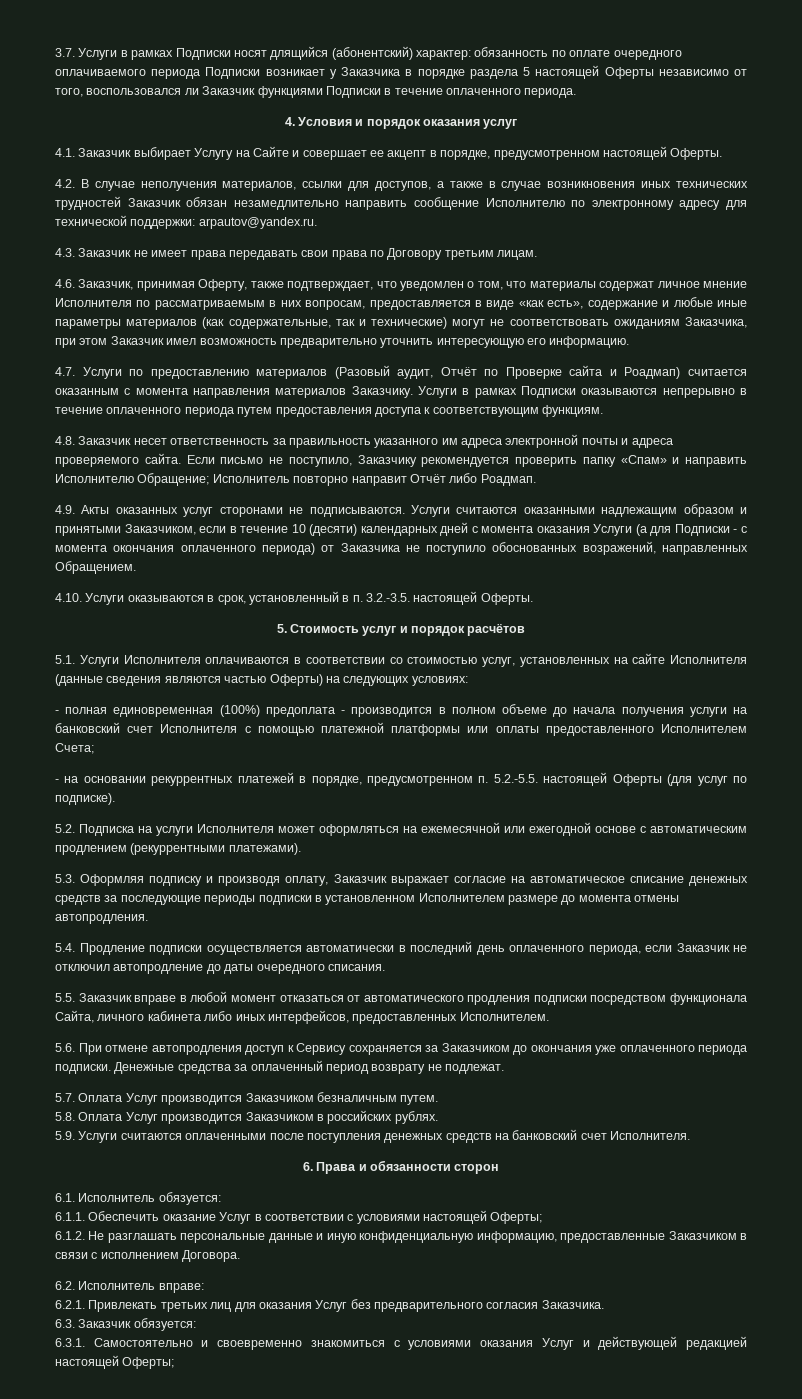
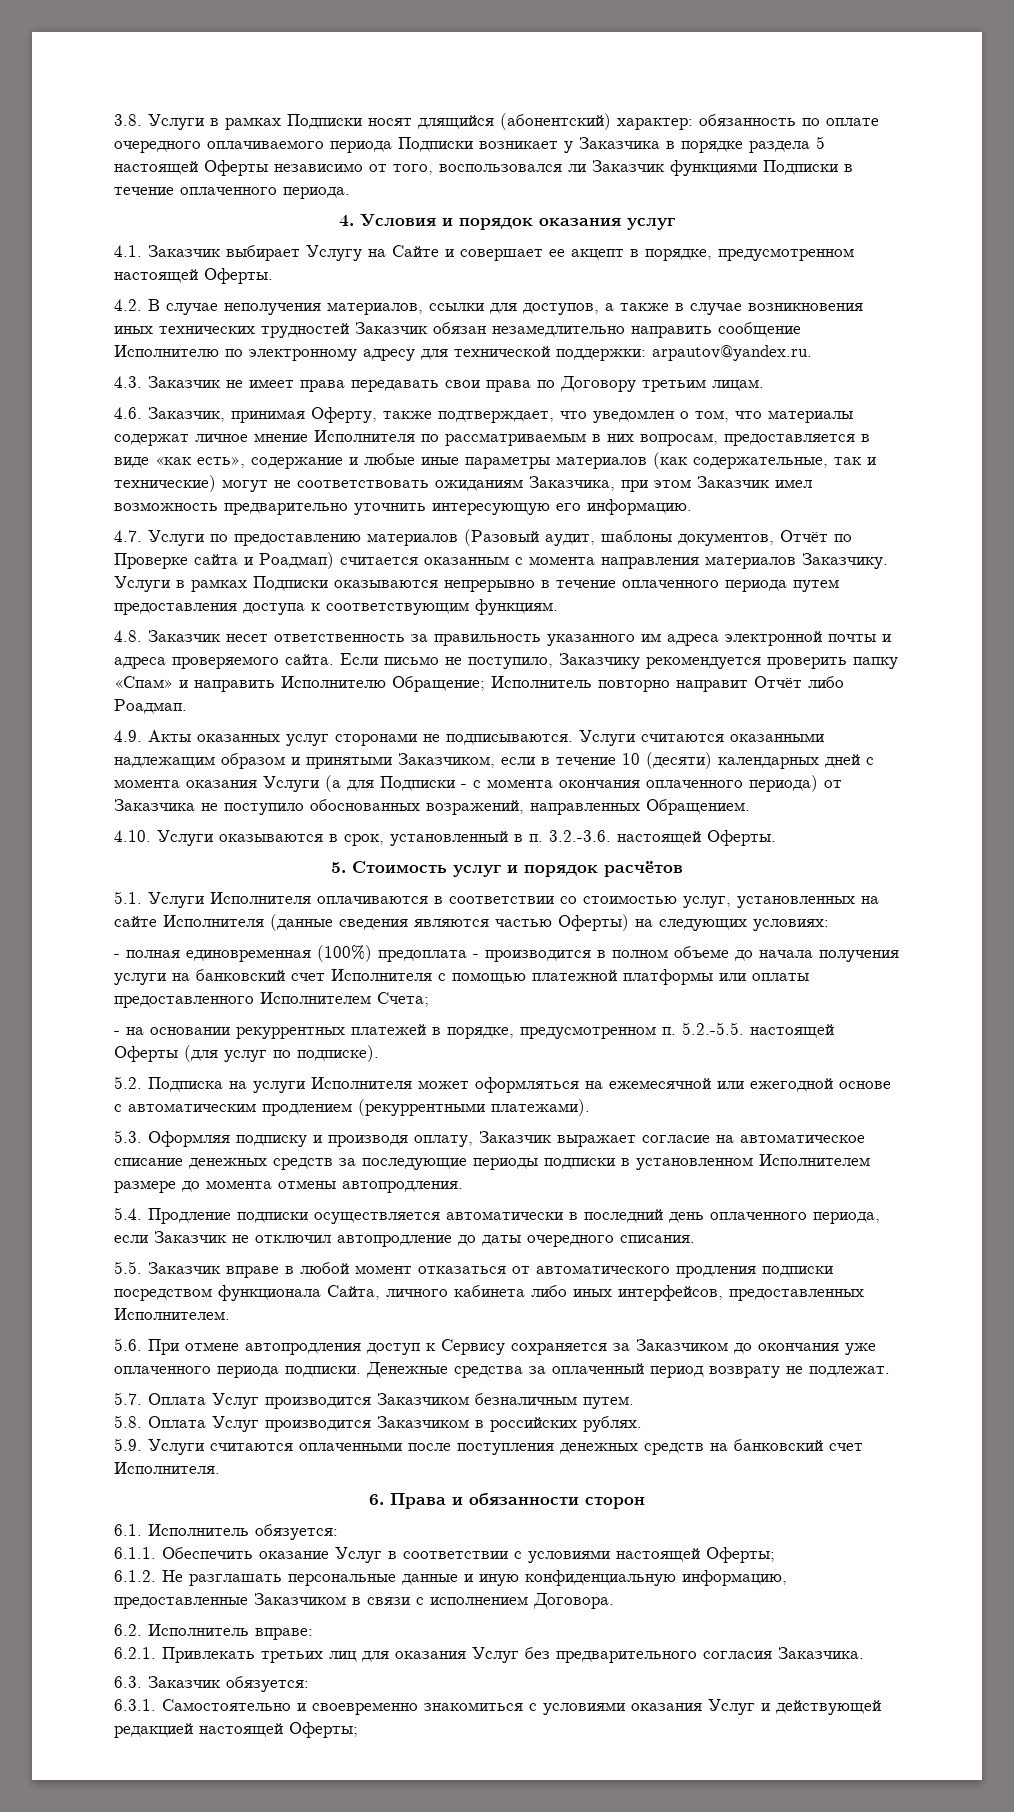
[55,48,75,57] 3.7. -> [114,114,142,126] 3.8.
(434, 374) none -> [601,530,774,546] шаблоны документов,
[366,593,410,602] 3.2.-3.5. -> [549,830,611,842] 3.2.-3.6.

